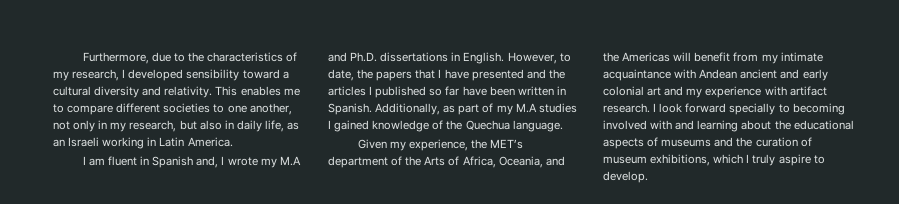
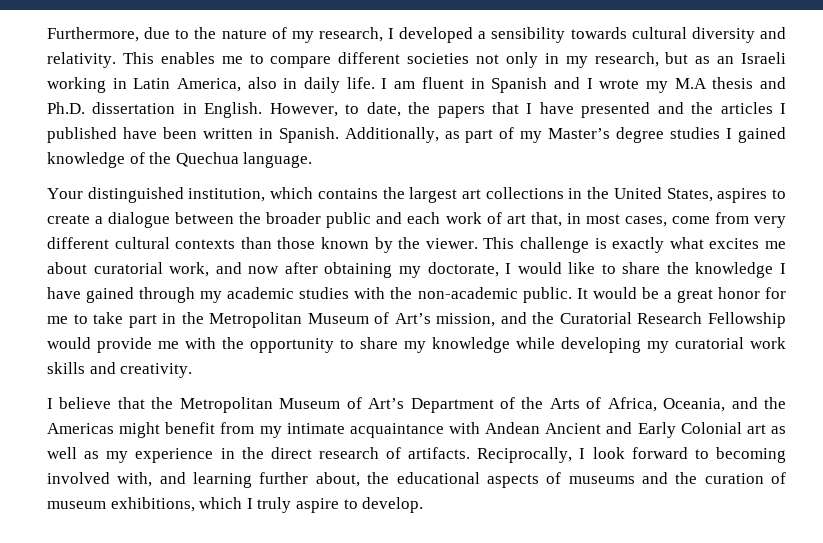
[207,52,284,62] characteristics -> [221,29,267,39] nature
[186,69,289,81] sensibility toward a -> [478,27,627,43] a sensibility towards
[213,103,292,115] to one another, -> (470, 58) none
[199,120,284,132] also in daily life, -> (689, 58) none
[187,137,233,147] America. // -> [177,77,375,93] America, also in daily life.
[196,156,219,168] and, -> [553,77,580,89] and
(301, 161) none -> [712,77,754,89] thesis
[380,52,449,62] dissertations -> [92,102,176,114] dissertation
[429,86,460,96] so far -> (117, 135) none
[515,103,537,113] M.A -> [548,127,665,143] Master’s degree
[357,139,524,151] [328,156,388,168] Given my experience, the MET’s department -> [47,187,786,203] [47,212,786,228] [47,237,787,253] [47,262,786,278] [47,287,786,303] [47,312,786,328] [47,337,786,353] [47,362,193,378] [47,397,494,413] Your distinguished institution, which contains the largest art collections in the United States, aspires to create a dialogue between the broader public and each work of art that, in most cases, come from very different cultural contexts than those known by the viewer. This challenge is exactly what excites me about curatorial work, and now after obtaining my doctorate, I would like to share the knowledge I have gained through my academic studies with the non-academic public. It would be a great honor for me to take part in the Metropolitan Museum of Art’s mission, and the Curatorial Research Fellowship would provide me with the opportunity to share my knowledge while developing my curatorial work skills and creativity. // I believe that the Metropolitan Museum of Art’s Department
[673,52,692,61] will -> [119,422,161,438] might
[740,69,828,81] [603,86,827,98] [603,103,650,113] ancient and early colonial art and my experience with artifact research. -> [545,422,786,438] [47,447,573,463] Ancient and Early Colonial art as well as my experience in the direct research of artifacts. Reciprocally,
[729,103,776,115] specially -> (688, 453) none
[650,120,673,130] with -> [117,472,153,487] with,
[741,120,772,130] about -> [259,472,360,487] further about,

